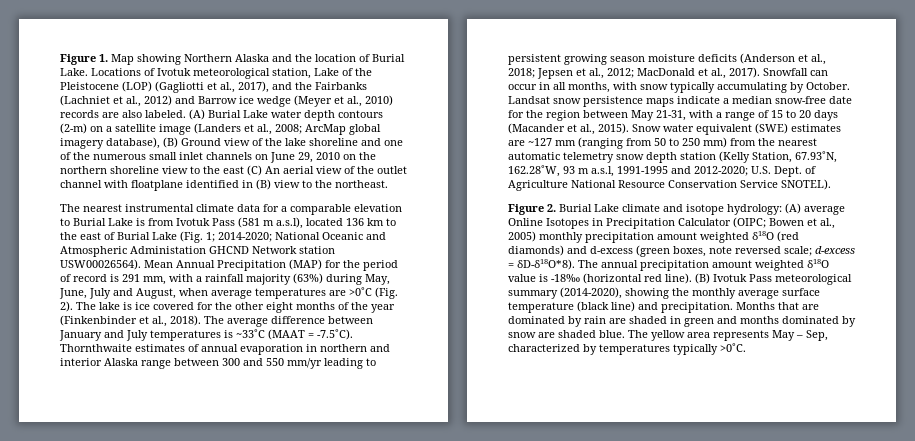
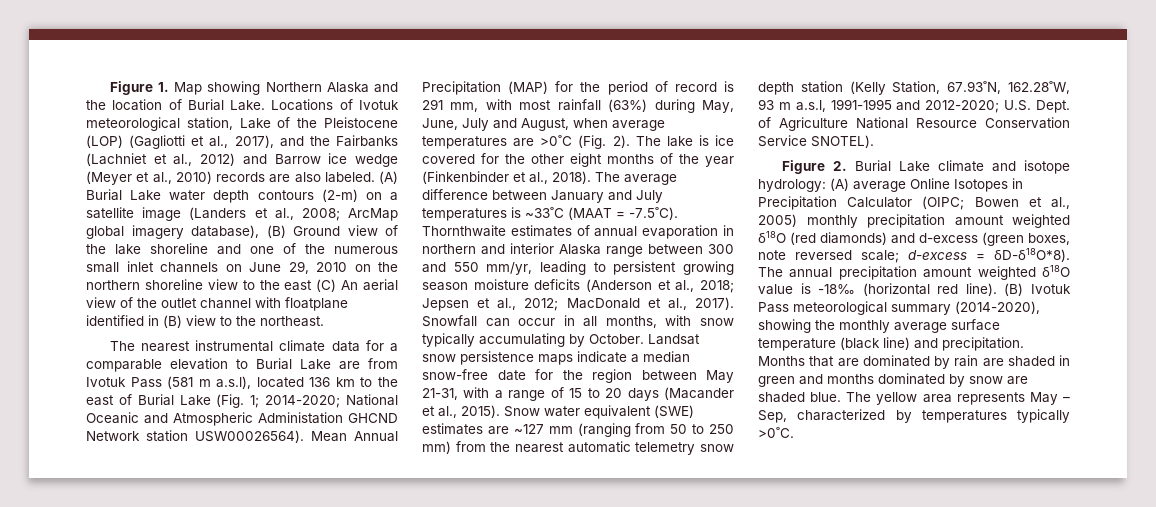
[136,218,145,226] is -> [339,361,360,370] are
[196,274,291,285] a rainfall majority -> [519,99,601,111] most rainfall
[287,358,322,369] mm/yr -> [486,262,533,275] mm/yr,

